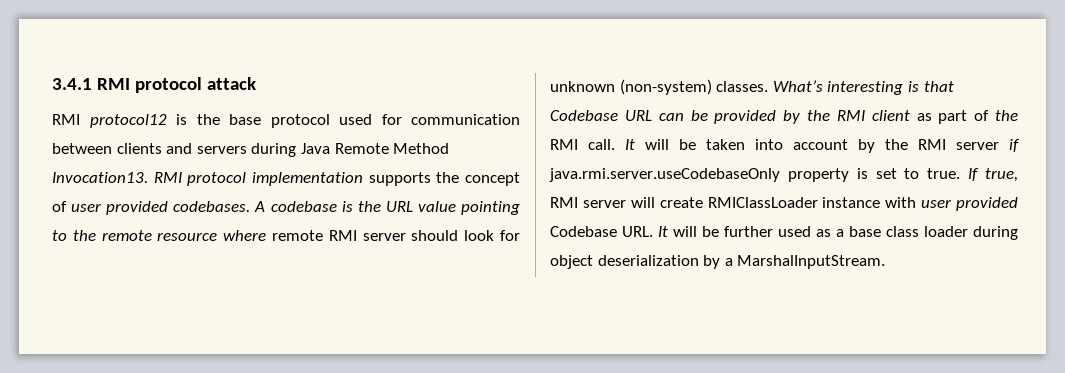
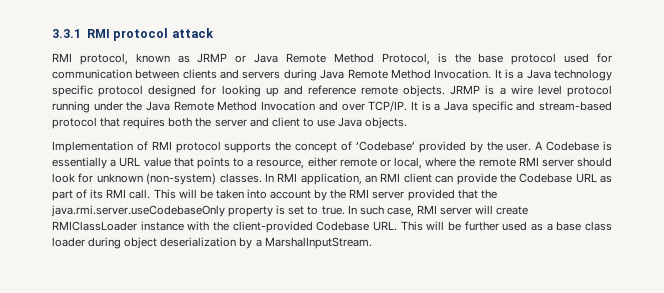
[52,78,92,90] 3.4.1 -> [52,29,81,38] 3.3.1
[89,114,167,128] protocol12 -> [79,53,430,65] protocol, known as JRMP or Java Remote Method Protocol,
[52,172,363,186] Invocation13. RMI protocol implementation -> [434,69,612,81] [52,85,612,97] [52,101,612,113] [52,117,408,129] [52,141,221,153] Invocation. It is a Java technology specific protocol designed for looking up and reference remote objects. JRMP is a wire level protocol running under the Java Remote Method Invocation and over TCP/IP. It is a Java specific and stream-based protocol that requires both the server and client to use Java objects. // Implementation of RMI protocol
[71,201,521,215] [52,230,267,241] user provided codebases. A codebase is the URL value pointing to the remote resource where -> [355,141,613,153] [52,157,476,169] ‘Codebase’ provided by the user. A Codebase is essentially a URL value that points to a resource, either remote or local, where the
[772,80,954,95] [550,110,910,124] What’s interesting is that Codebase URL can be provided by the RMI client -> [264,173,597,185] In RMI application, an RMI client can provide the Codebase URL
[994,110,1018,121] the -> [90,189,104,199] its
[625,139,635,150] It -> [153,189,176,199] This
[1009,139,1020,152] if -> [407,189,497,201] provided that the
[968,168,1018,182] If true, -> [347,205,414,217] In such case,
[921,197,1018,211] user provided -> [212,221,313,233] the client-provided
[658,226,668,237] It -> [400,221,423,231] This

